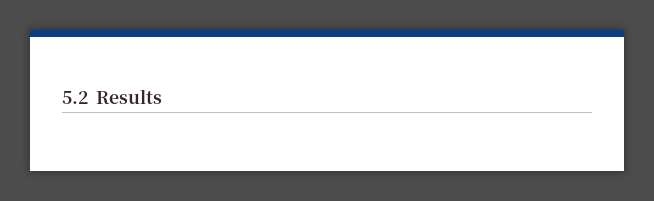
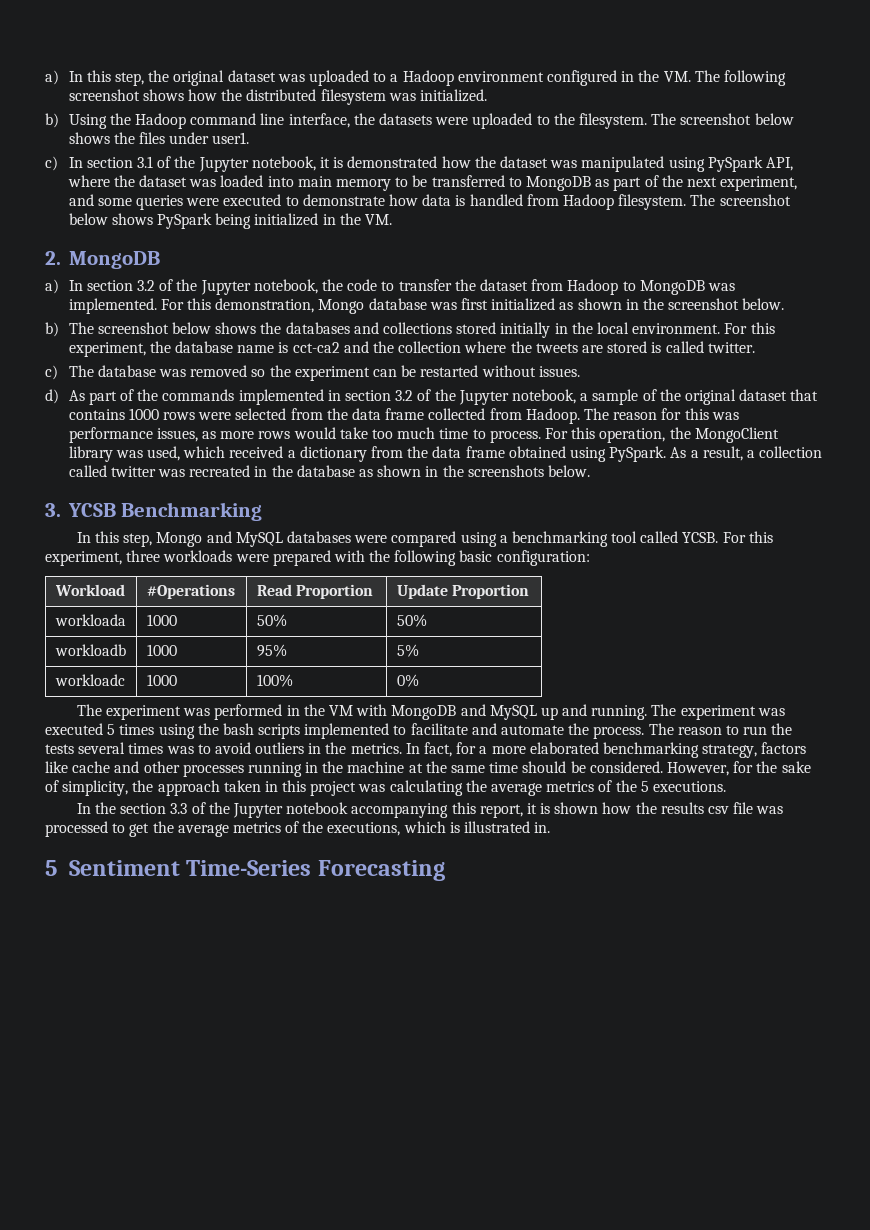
[62,89,162,104] 5.2 Results -> [45,70,786,86] [68,89,488,105] [45,113,794,129] [68,132,250,144] [45,156,793,172] [67,175,798,191] [68,194,791,210] [68,213,393,229] [45,251,160,269] [45,279,735,295] [68,298,785,314] [45,322,775,338] [68,341,755,357] [45,365,580,381] [45,389,819,405] [68,408,739,424] [68,427,779,443] [68,446,823,462] [68,465,590,477] [45,502,263,521] [76,531,773,547] [45,550,590,566] [54,584,125,596] [146,584,235,599] [256,584,373,599] [396,584,529,599] [54,614,126,626] [146,614,177,626] [256,614,287,627] [396,614,427,627] [54,644,126,656] [146,644,177,656] [256,644,287,657] [396,644,419,657] [54,674,125,686] [146,674,177,686] [256,674,293,687] [396,674,419,687] [76,704,785,720] [45,723,793,739] [45,742,807,758] [45,761,811,777] [45,780,726,796] [76,802,784,818] [45,821,551,837] [45,860,445,881] a) In this step, the original dataset was uploaded to a Hadoop environment configured in the VM. The following screenshot shows how the distributed filesystem was initialized. // b) Using the Hadoop command line interface, the datasets were uploaded to the filesystem. The screenshot below shows the files under user1. // c) In section 3.1 of the Jupyter notebook, it is demonstrated how the dataset was manipulated using PySpark API, where the dataset was loaded into main memory to be transferred to MongoDB as part of the next experiment, and some queries were executed to demonstrate how data is handled from Hadoop filesystem. The screenshot below shows PySpark being initialized in the VM. // 2. MongoDB // a) In section 3.2 of the Jupyter notebook, the code to transfer the dataset from Hadoop to MongoDB was implemented. For this demonstration, Mongo database was first initialized as shown in the screenshot below. // b) The screenshot below shows the databases and collections stored initially in the local environment. For this experiment, the database name is cct-ca2 and the collection where the tweets are stored is called twitter. // c) The database was removed so the experiment can be restarted without issues. // d) As part of the commands implemented in section 3.2 of the Jupyter notebook, a sample of the original dataset that contains 1000 rows were selected from the data frame collected from Hadoop. The reason for this was performance issues, as more rows would take too much time to process. For this operation, the MongoClient library was used, which received a dictionary from the data frame obtained using PySpark. As a result, a collection called twitter was recreated in the database as shown in the screenshots below. // 3. YCSB Benchmarking // In this step, Mongo and MySQL databases were compared using a benchmarking tool called YCSB. For this experiment, three workloads were prepared with the following basic configuration: // Workload | #Operations | Read Proportion | Update Proportion // workloada | 1000 | 50% | 50% // workloadb | 1000 | 95% | 5% // workloadc | 1000 | 100% | 0% // The experiment was performed in the VM with MongoDB and MySQL up and running. The experiment was executed 5 times using the bash scripts implemented to facilitate and automate the process. The reason to run the tests several times was to avoid outliers in the metrics. In fact, for a more elaborated benchmarking strategy, factors like cache and other processes running in the machine at the same time should be considered. However, for the sake of simplicity, the approach taken in this project was calculating the average metrics of the 5 executions. // In the section 3.3 of the Jupyter notebook accompanying this report, it is shown how the results csv file was processed to get the average metrics of the executions, which is illustrated in. // 5 Sentiment Time-Series Forecasting

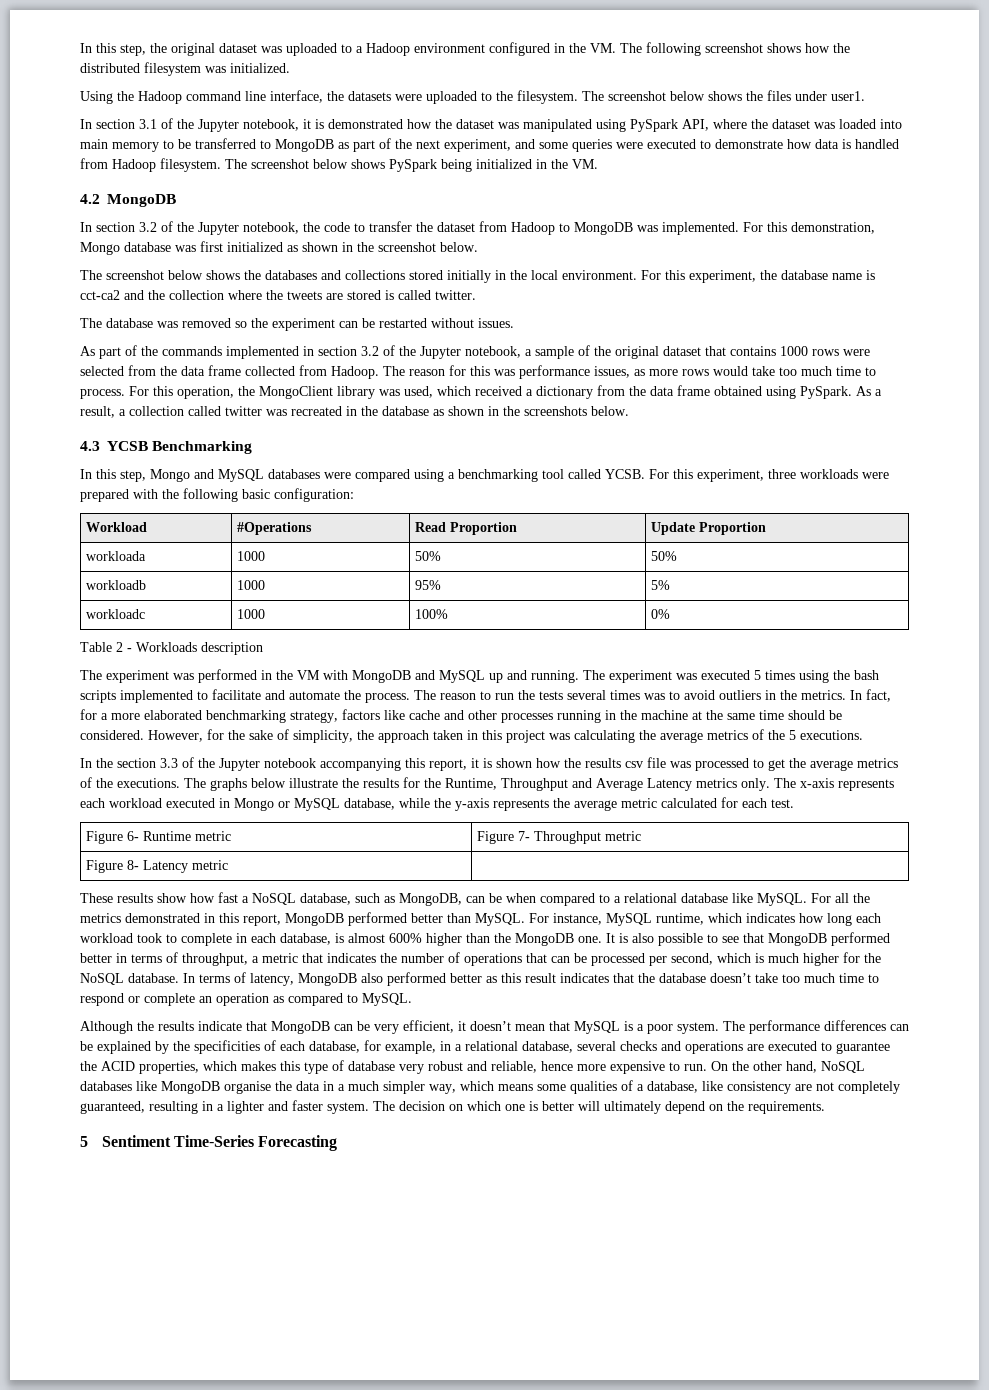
[45,70,59,85] a) -> (80, 48) none
[45,113,59,128] b) -> (290, 68) none
[45,156,58,171] c) -> (865, 96) none
[45,251,61,265] 2. -> [80,194,100,204] 4.2
[45,279,59,294] a) -> (176, 200) none
[45,322,59,337] b) -> (478, 247) none
[45,365,58,380] c) -> (476, 295) none
[45,389,59,404] d) -> (514, 323) none
[45,503,61,517] 3. -> [80,441,100,451] 4.3
(419, 680) none -> [80,642,263,655] // Table 2 - Workloads description
[327,821,551,836] executions, which is illustrated in. -> [117,777,894,791] [80,797,794,811] [86,831,232,844] [477,831,642,844] [86,860,229,873] [80,892,870,906] [80,912,881,926] [80,932,890,946] [80,952,881,966] [80,972,879,986] [80,993,412,1006] [80,1020,909,1034] [80,1040,890,1054] [80,1060,865,1074] [80,1080,900,1094] [80,1100,825,1114] executions. The graphs below illustrate the results for the Runtime, Throughput and Average Latency metrics only. The x-axis represents each workload executed in Mongo or MySQL database, while the y-axis represents the average metric calculated for each test. // Figure 6- Runtime metric | Figure 7- Throughput metric // Figure 8- Latency metric | // These results show how fast a NoSQL database, such as MongoDB, can be when compared to a relational database like MySQL. For all the metrics demonstrated in this report, MongoDB performed better than MySQL. For instance, MySQL runtime, which indicates how long each workload took to complete in each database, is almost 600% higher than the MongoDB one. It is also possible to see that MongoDB performed better in terms of throughput, a metric that indicates the number of operations that can be processed per second, which is much higher for the NoSQL database. In terms of latency, MongoDB also performed better as this result indicates that the database doesn’t take too much time to respond or complete an operation as compared to MySQL. // Although the results indicate that MongoDB can be very efficient, it doesn’t mean that MySQL is a poor system. The performance differences can be explained by the specificities of each database, for example, in a relational database, several checks and operations are executed to guarantee the ACID properties, which makes this type of database very robust and reliable, hence more expensive to run. On the other hand, NoSQL databases like MongoDB organise the data in a much simpler way, which means some qualities of a database, like consistency are not completely guaranteed, resulting in a lighter and faster system. The decision on which one is better will ultimately depend on the requirements.

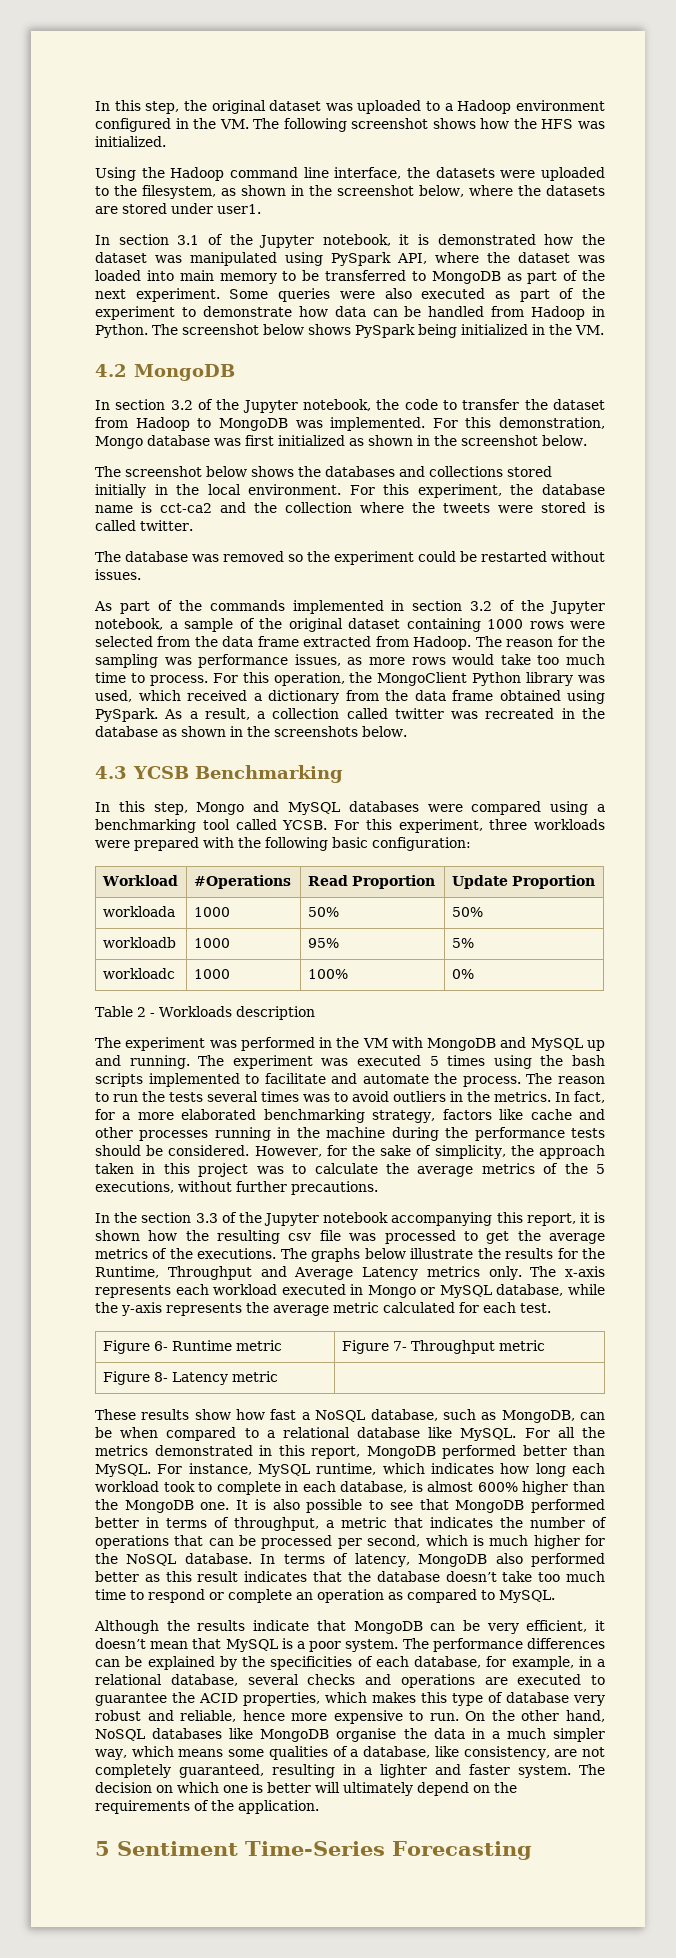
[80,62,201,76] distributed filesystem -> [541,119,574,129] HFS
[517,90,791,104] filesystem. The screenshot below shows the files -> [142,185,605,199] [95,203,167,214] filesystem, as shown in the screenshot below, where the datasets are stored
[444,139,696,152] experiment, and some queries were executed -> [135,288,605,302] [95,306,175,320] experiment. Some queries were also executed as part of the experiment
[842,139,851,149] is -> [372,306,422,317] can be
[160,158,221,172] filesystem. -> [591,306,605,317] [95,324,148,338] in Python.
[326,293,343,300] are -> [498,505,533,513] were
[339,321,358,328] can -> [418,551,456,562] could
[705,346,776,356] that contains -> [406,618,481,632] containing
[245,366,295,376] collected -> [303,636,372,647] extracted
[470,366,490,376] this -> [582,636,605,647] [95,654,158,668] the sampling
(333, 392) none -> [472,672,522,686] Python
[692,710,784,720] at the same time -> [391,1127,606,1141] during the performance tests
[574,730,635,743] calculating -> [292,1163,378,1174] to calculate
[800,730,863,740] executions. -> [95,1181,378,1195] executions, without further precautions.
[585,758,621,768] results -> [217,1230,281,1244] resulting
[727,1081,791,1094] consistency -> [463,1746,550,1760] consistency,
[748,1101,825,1114] requirements. -> [95,1800,319,1814] requirements of the application.

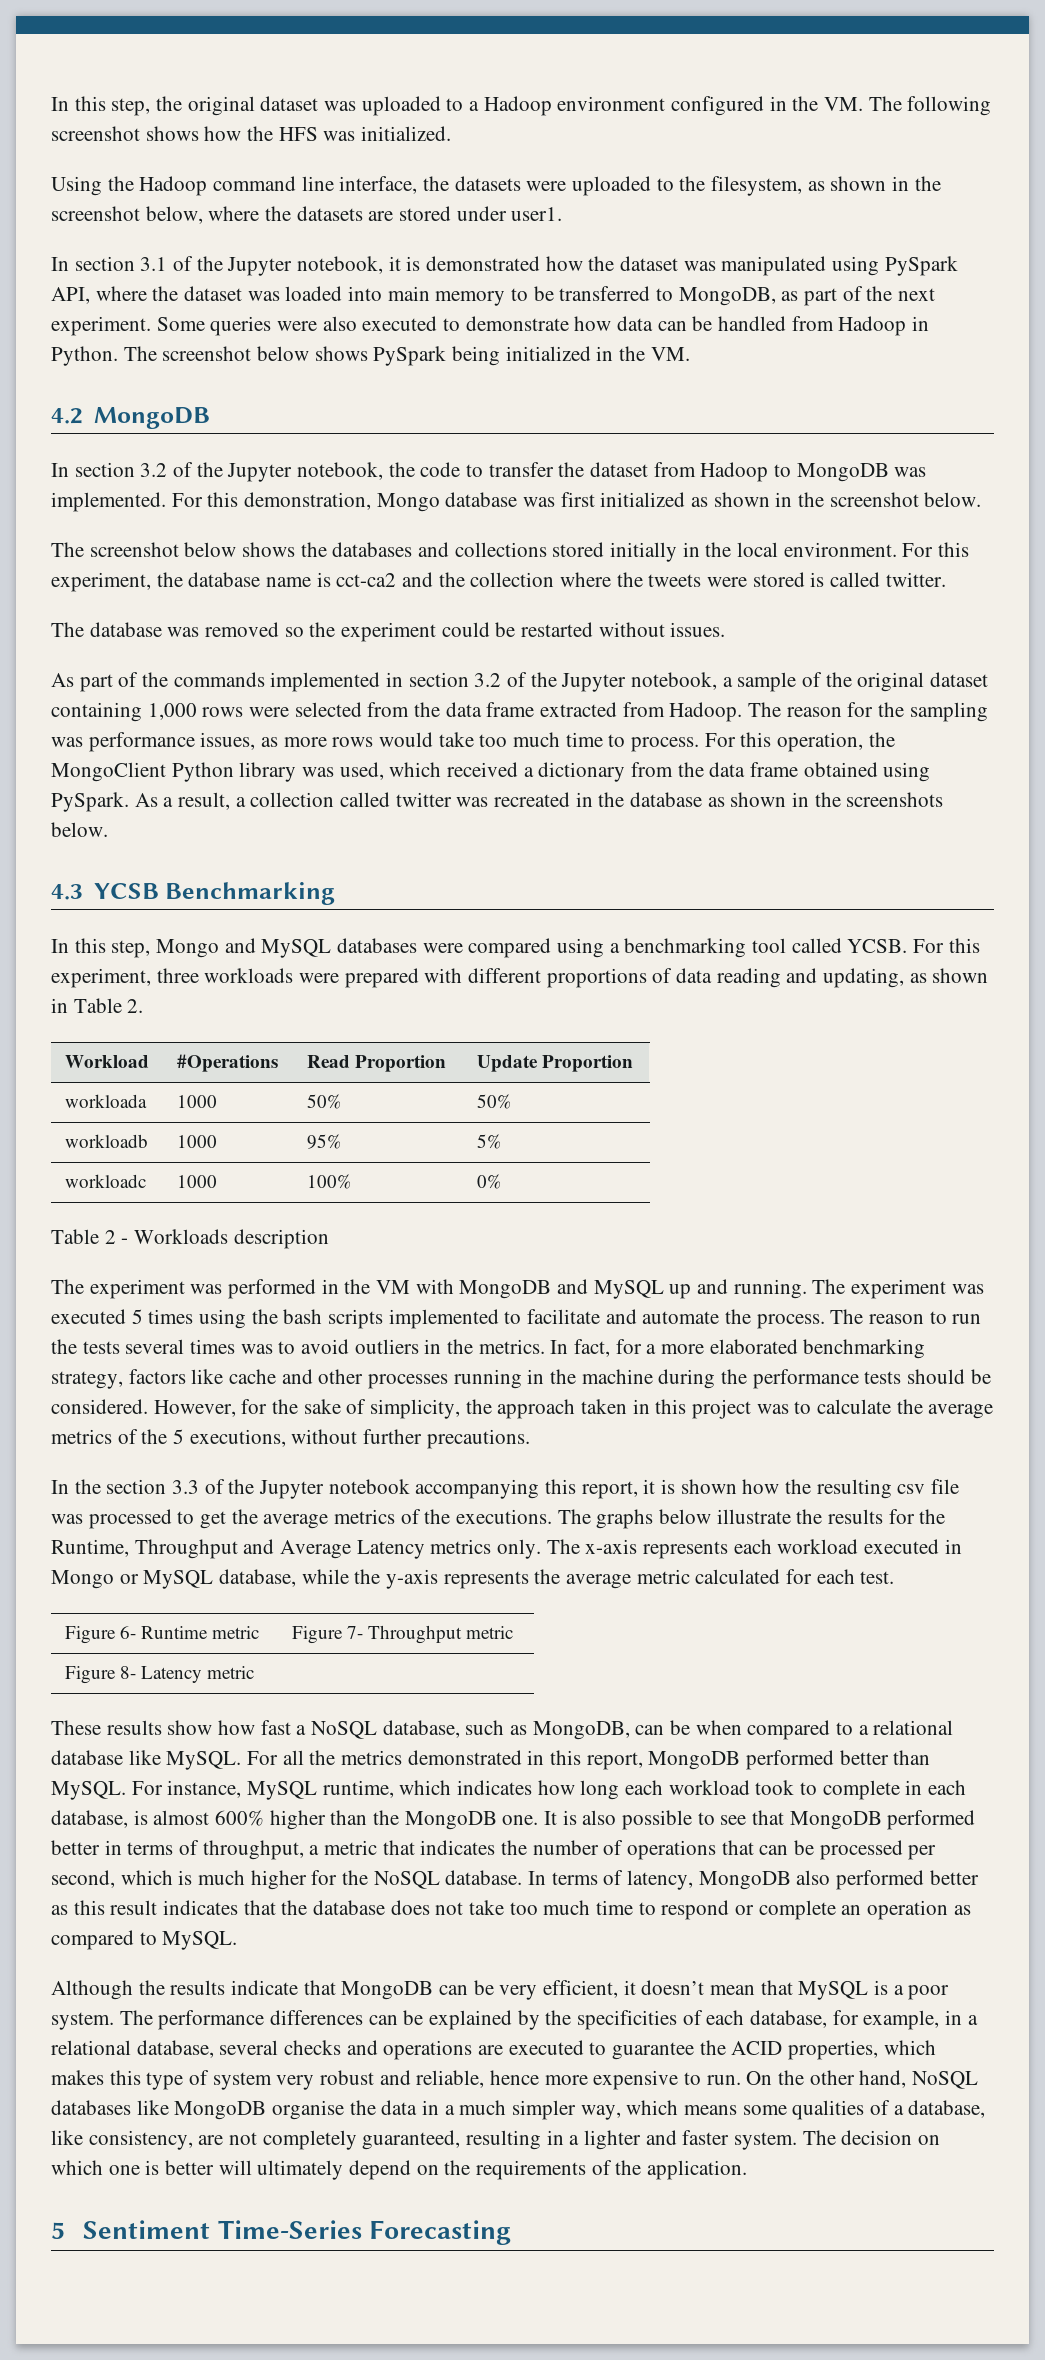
[431,271,501,284] MongoDB -> [678,287,776,306] MongoDB,
[494,288,605,302] [95,306,175,320] as part of the experiment -> (438, 323) none
[487,619,523,629] 1000 -> [147,703,197,720] 1,000
[238,837,471,851] the following basic configuration: -> [468,968,989,988] [51,998,144,1013] different proportions of data reading and updating, as shown in Table 2.
[445,1571,497,1582] doesn’t -> [390,1900,464,1915] does not
[506,1692,569,1703] database -> [212,2072,272,2090] system

